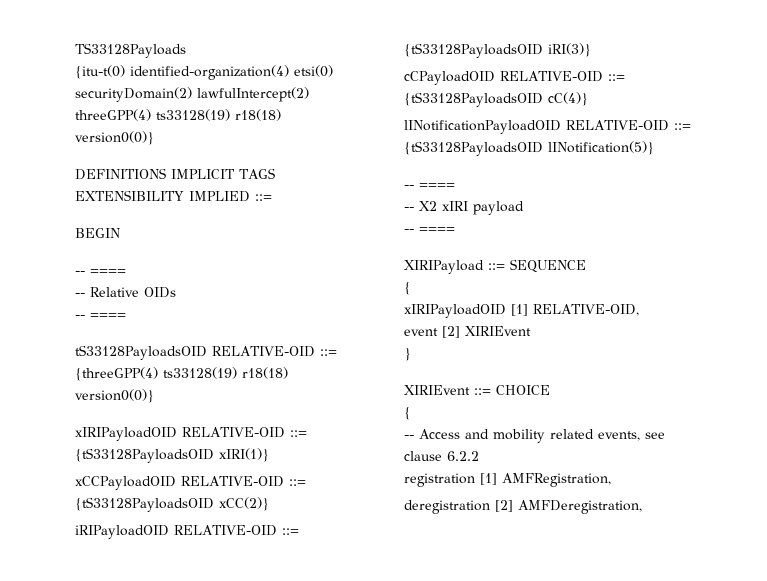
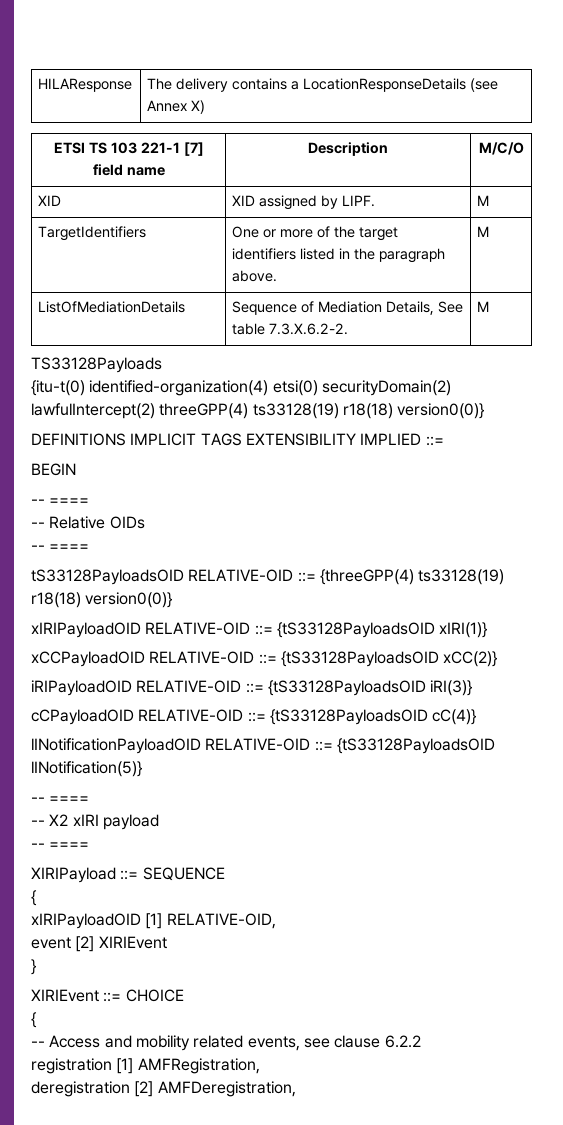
(75, 50) none -> [38,78,133,92] [147,78,499,92] [147,100,206,114] [53,142,204,156] [92,164,165,176] [308,142,388,156] [478,142,524,155] [38,195,62,206] [232,195,376,210] [477,195,490,206] [38,226,147,241] [232,226,399,241] [232,248,446,263] [232,270,278,282] [477,226,490,237] [38,301,186,313] [232,301,464,315] [232,323,349,335] [477,301,490,312] HILAResponse | The delivery contains a LocationResponseDetails (see Annex X) // ETSI TS 103 221-1 [7] field name | Description | M/C/O // XID | XID assigned by LIPF. | M // TargetIdentifiers | One or more of the target identifiers listed in the paragraph above. | M // ListOfMediationDetails | Sequence of Mediation Details, See table 7.3.X.6.2-2. | M //

